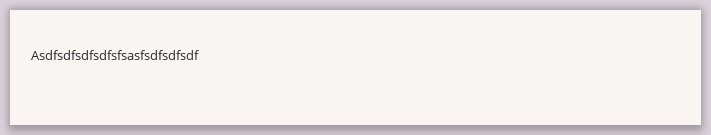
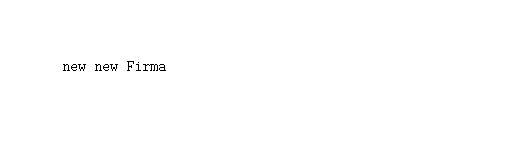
[31,50,199,60] Asdfsdfsdfsdfsfsasfsdfsdfsdf -> [62,60,166,73] new new Firma

